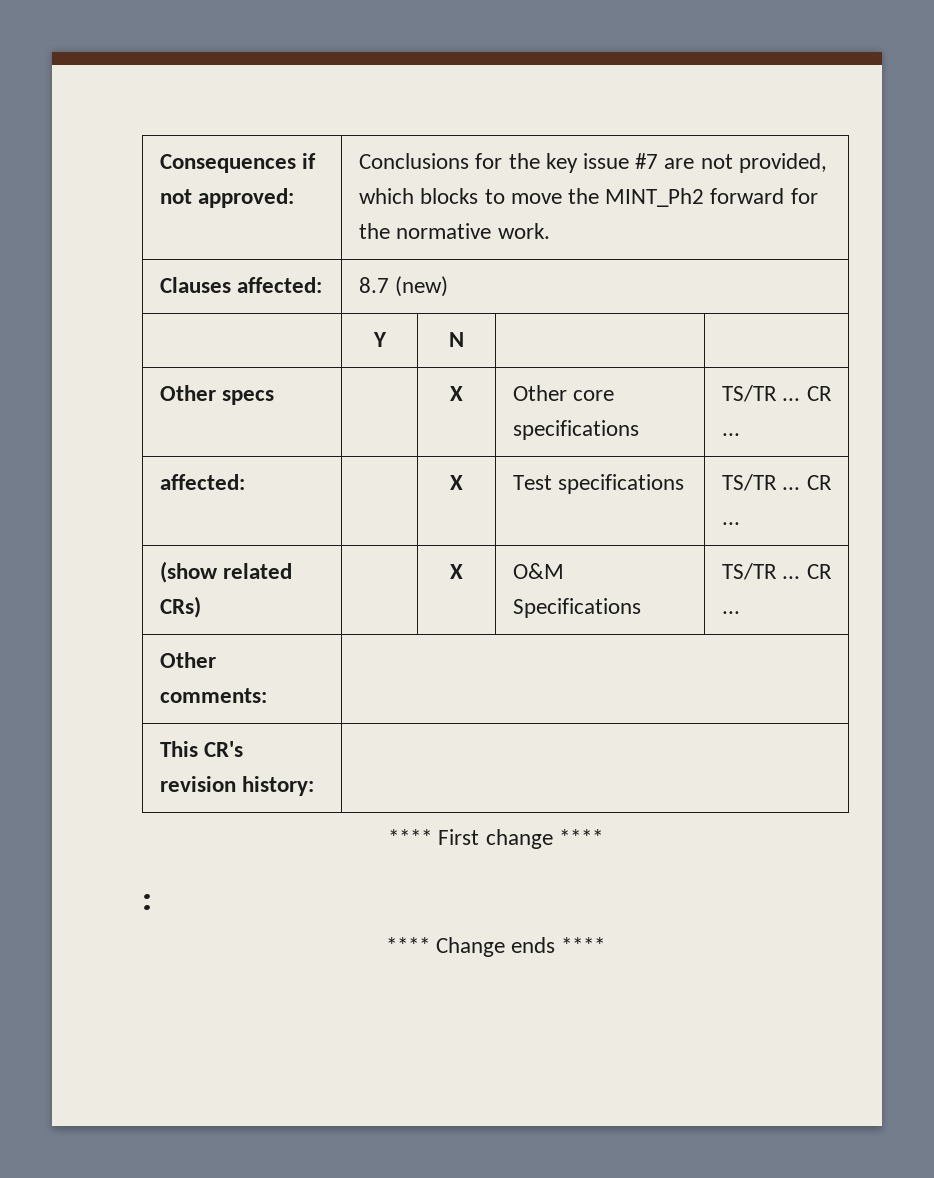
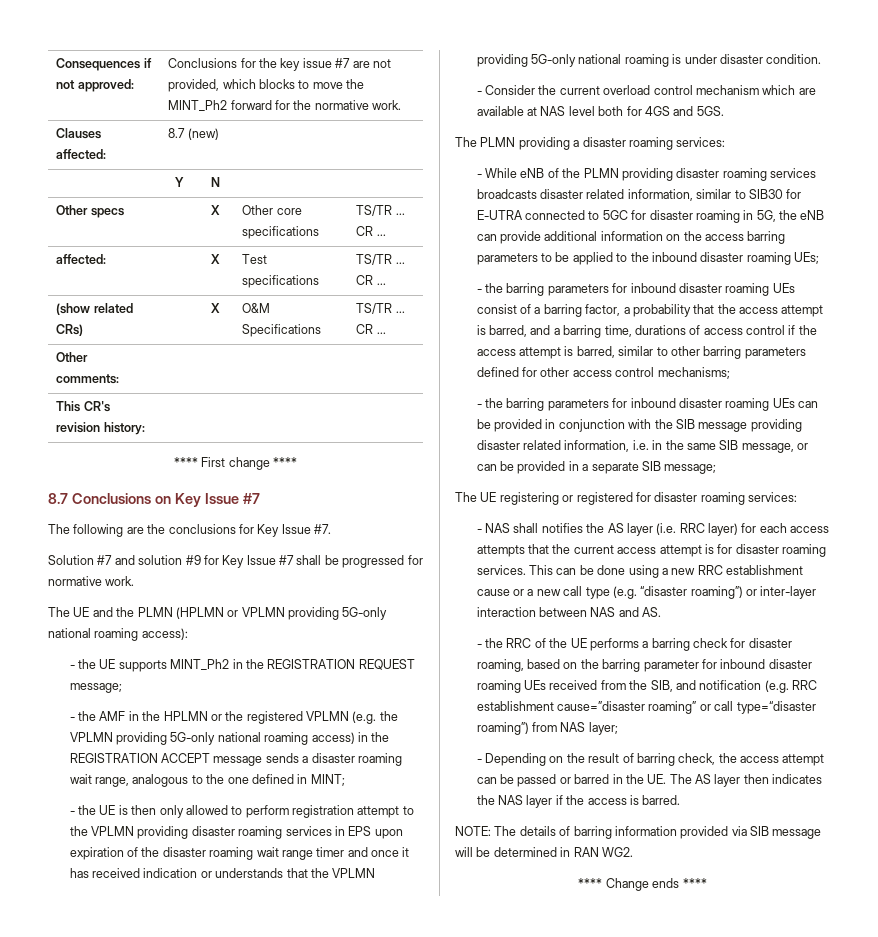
[142,893,151,910] : -> [48,493,260,507] [48,524,331,537] [48,555,423,568] [48,576,135,586] [48,607,388,620] [48,628,188,641] [69,659,415,672] [69,683,122,693] [69,711,398,724] [69,732,390,745] [69,753,402,766] [69,774,345,787] [69,805,414,818] [69,826,403,839] [69,847,410,860] [69,868,376,878] [476,54,822,67] [476,85,816,95] [476,106,724,116] [455,137,726,150] [476,168,817,181] [476,189,802,201] [476,210,825,223] [476,231,786,244] [476,252,820,265] [476,283,795,296] [476,304,824,317] [476,325,817,338] [476,346,806,359] [476,367,730,379] [476,398,819,411] [476,419,802,432] [476,440,809,453] [476,461,717,474] [455,492,797,505] [476,523,830,536] [476,544,827,557] [476,565,804,578] [476,586,817,599] [476,607,662,617] [476,638,792,651] [476,659,812,672] [476,680,818,693] [476,701,816,714] [476,722,618,735] [476,753,825,766] [476,774,823,787] [476,795,681,808] [455,826,822,839] [455,847,633,857] 8.7 Conclusions on Key Issue #7 // The following are the conclusions for Key Issue #7. // Solution #7 and solution #9 for Key Issue #7 shall be progressed for normative work. // The UE and the PLMN (HPLMN or VPLMN providing 5G-only national roaming access): // - the UE supports MINT_Ph2 in the REGISTRATION REQUEST message; // - the AMF in the HPLMN or the registered VPLMN (e.g. the VPLMN providing 5G-only national roaming access) in the REGISTRATION ACCEPT message sends a disaster roaming wait range, analogous to the one defined in MINT; // - the UE is then only allowed to perform registration attempt to the VPLMN providing disaster roaming services in EPS upon expiration of the disaster roaming wait range timer and once it has received indication or understands that the VPLMN providing 5G-only national roaming is under disaster condition. // - Consider the current overload control mechanism which are available at NAS level both for 4GS and 5GS. // The PLMN providing a disaster roaming services: // - While eNB of the PLMN providing disaster roaming services broadcasts disaster related information, similar to SIB30 for E-UTRA connected to 5GC for disaster roaming in 5G, the eNB can provide additional information on the access barring parameters to be applied to the inbound disaster roaming UEs; // - the barring parameters for inbound disaster roaming UEs consist of a barring factor, a probability that the access attempt is barred, and a barring time, durations of access control if the access attempt is barred, similar to other barring parameters defined for other access control mechanisms; // - the barring parameters for inbound disaster roaming UEs can be provided in conjunction with the SIB message providing disaster related information, i.e. in the same SIB message, or can be provided in a separate SIB message; // The UE registering or registered for disaster roaming services: // - NAS shall notifies the AS layer (i.e. RRC layer) for each access attempts that the current access attempt is for disaster roaming services. This can be done using a new RRC establishment cause or a new call type (e.g. “disaster roaming”) or inter-layer interaction between NAS and AS. // - the RRC of the UE performs a barring check for disaster roaming, based on the barring parameter for inbound disaster roaming UEs received from the SIB, and notification (e.g. RRC establishment cause=”disaster roaming” or call type=“disaster roaming”) from NAS layer; // - Depending on the result of barring check, the access attempt can be passed or barred in the UE. The AS layer then indicates the NAS layer if the access is barred. // NOTE: The details of barring information provided via SIB message will be determined in RAN WG2.

